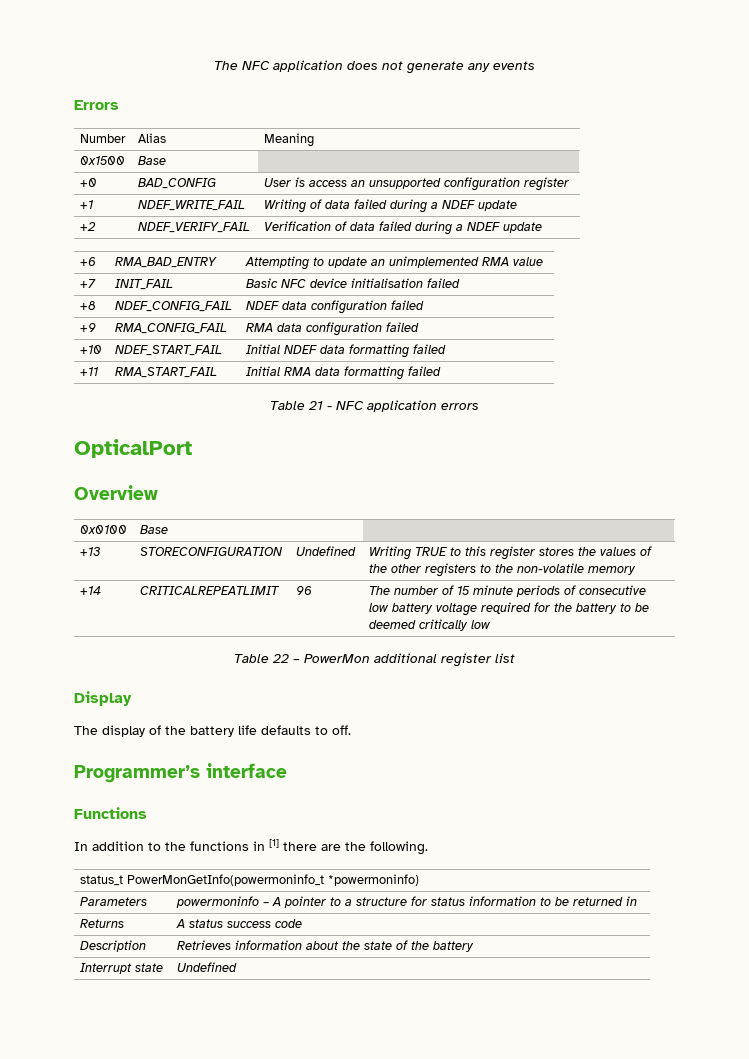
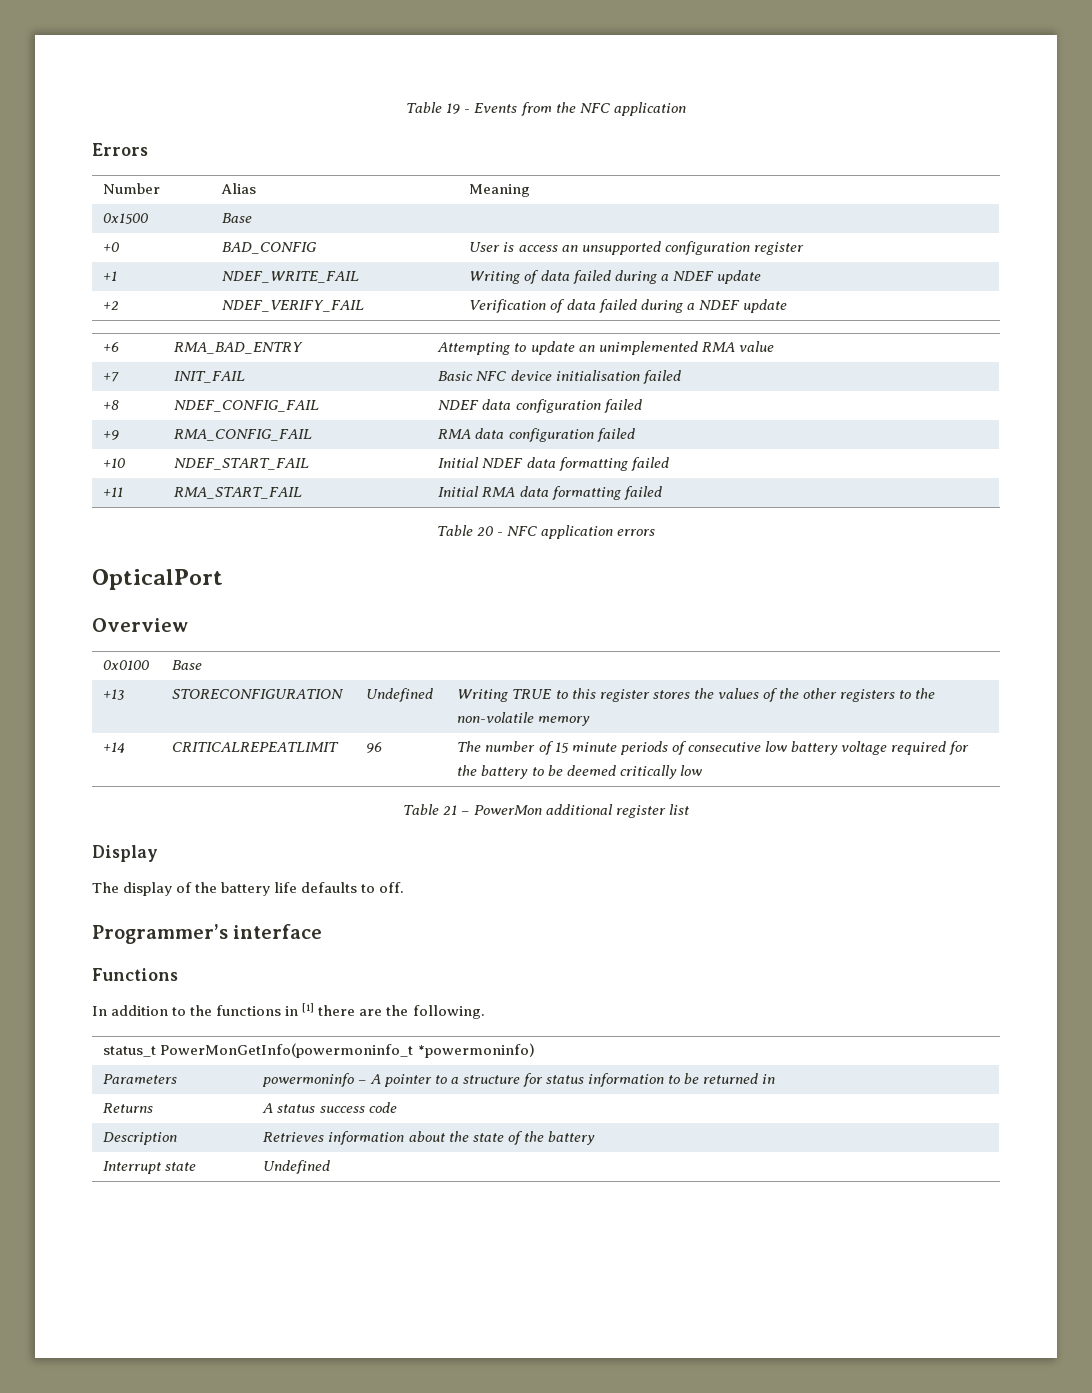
[214,60,535,74] The NFC application does not generate any events -> [406,102,686,116] Table 19 - Events from the NFC application
[308,401,323,410] 21 -> [476,526,493,536] 20
[272,654,289,663] 22 -> [443,805,458,815] 21

